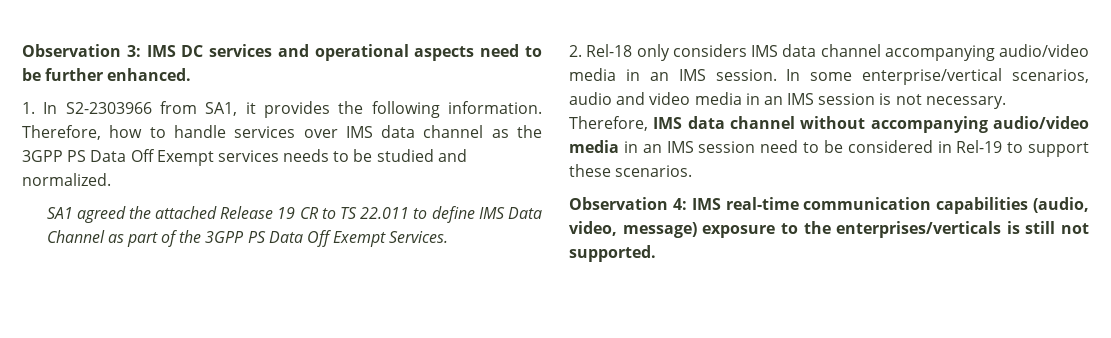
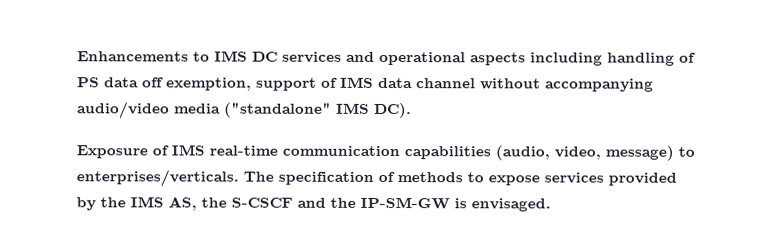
[22,44,141,57] Observation 3: -> [77,51,210,62] Enhancements to
[480,44,542,57] [22,68,192,81] [22,101,542,118] [22,125,542,140] [22,149,467,166] [22,173,111,186] [46,206,543,223] [46,230,449,247] [569,44,1089,61] [569,68,1089,85] [569,92,1006,109] [569,116,648,131] need to be further enhanced. // 1. In S2-2303966 from SA1, it provides the following information. Therefore, how to handle services over IMS data channel as the 3GPP PS Data Off Exempt services needs to be studied and normalized. // SA1 agreed the attached Release 19 CR to TS 22.011 to define IMS Data Channel as part of the 3GPP PS Data Off Exempt Services. // 2. Rel-18 only considers IMS data channel accompanying audio/video media in an IMS session. In some enterprise/vertical scenarios, audio and video media in an IMS session is not necessary. Therefore, -> [530,52,696,66] [77,77,338,91] including handling of PS data off exemption, support of
[623,140,1089,157] [569,164,693,177] [569,197,687,210] in an IMS session need to be considered in Rel-19 to support these scenarios. // Observation 4: -> [224,102,412,119] [76,145,169,159] ("standalone" IMS DC). // Exposure of
[702,221,1089,238] [569,245,656,262] exposure to the enterprises/verticals is still not supported. -> [678,146,695,157] [76,169,677,187] [76,196,551,212] to enterprises/verticals. The specification of methods to expose services provided by the IMS AS, the S-CSCF and the IP-SM-GW is envisaged.

